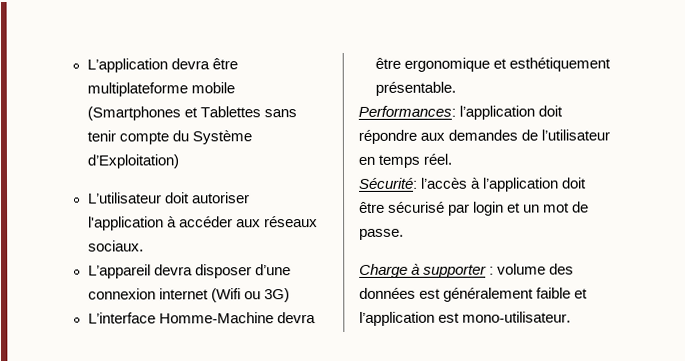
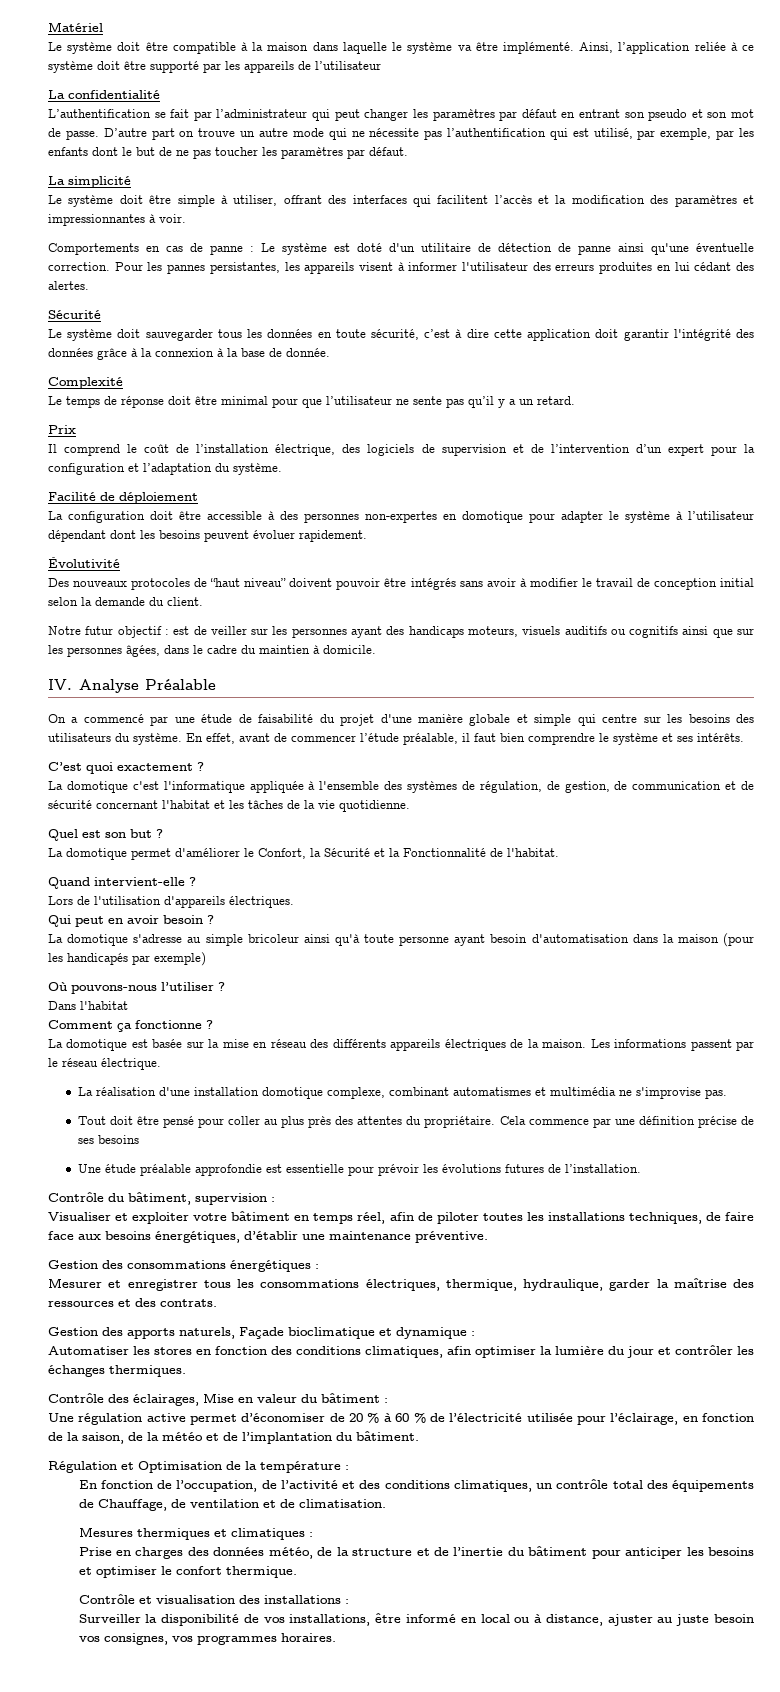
[86,58,238,73] [86,82,235,97] [86,106,297,121] [86,130,252,145] [86,154,179,169] [87,192,250,204] [87,216,318,231] [87,240,144,252] [87,264,291,279] [87,288,290,303] [87,312,316,324] [374,57,611,72] [374,81,456,96] [358,105,564,120] [358,129,611,144] [358,153,453,168] [358,177,588,192] [359,201,590,216] [359,228,404,240] [359,263,575,278] [359,287,589,302] [359,311,572,326] L’application devra être multiplateforme mobile (Smartphones et Tablettes sans tenir compte du Système d’Exploitation) // L’utilisateur doit autoriser l'application à accéder aux réseaux sociaux. // L’appareil devra disposer d’une connexion internet (Wifi ou 3G) // L’interface Homme-Machine devra être ergonomique et esthétiquement présentable. // Performances: l’application doit répondre aux demandes de l’utilisateur en temps réel. // Sécurité: l’accès à l’application doit être sécurisé par login et un mot de passe. // Charge à supporter : volume des données est généralement faible et l’application est mono-utilisateur. -> [48,22,103,32] [48,42,755,54] [48,61,381,73] [48,90,160,99] [48,109,754,121] [48,128,755,140] [48,147,408,159] [48,176,131,188] [48,195,755,207] [48,214,186,226] [48,243,754,255] [48,262,755,274] [48,281,89,290] [48,310,101,319] [48,329,754,341] [48,348,330,360] [48,377,123,389] [48,396,575,408] [48,425,76,434] [48,444,755,456] [48,463,282,475] [48,492,198,504] [48,511,754,523] [48,530,367,542] [48,557,120,568] [48,578,754,590] [48,597,203,606] [48,626,754,638] [48,645,376,657] [48,679,216,693] [48,714,755,726] [48,733,744,745] [48,762,204,774] [48,781,754,793] [48,800,410,812] [48,829,163,841] [48,848,559,860] [48,877,196,889] [48,896,294,908] [48,915,214,927] [48,933,754,947] [48,952,206,966] [48,982,225,994] [48,1001,128,1010] [48,1020,213,1032] [48,1039,755,1051] [48,1058,161,1070] [77,1087,727,1099] [77,1116,754,1128] [77,1135,139,1144] [77,1164,641,1176] [48,1192,275,1205] [48,1211,754,1224] [48,1231,488,1243] [48,1260,319,1272] [48,1278,754,1291] [48,1298,217,1307] [48,1327,475,1339] [48,1345,754,1358] [48,1365,186,1377] [48,1393,388,1406] [48,1413,755,1425] [48,1431,419,1444] [48,1461,349,1473] [78,1479,754,1492] [78,1499,386,1511] [78,1527,313,1540] [78,1546,754,1559] [78,1566,297,1578] [78,1594,349,1604] [78,1613,754,1626] [78,1633,336,1645] Matériel // Le système doit être compatible à la maison dans laquelle le système va être implémenté. Ainsi, l’application reliée à ce système doit être supporté par les appareils de l’utilisateur // La confidentialité // L’authentification se fait par l’administrateur qui peut changer les paramètres par défaut en entrant son pseudo et son mot de passe. D’autre part on trouve un autre mode qui ne nécessite pas l’authentification qui est utilisé, par exemple, par les enfants dont le but de ne pas toucher les paramètres par défaut. // La simplicité // Le système doit être simple à utiliser, offrant des interfaces qui facilitent l’accès et la modification des paramètres et impressionnantes à voir. // Comportements en cas de panne : Le système est doté d'un utilitaire de détection de panne ainsi qu'une éventuelle correction. Pour les pannes persistantes, les appareils visent à informer l'utilisateur des erreurs produites en lui cédant des alertes. // Sécurité // Le système doit sauvegarder tous les données en toute sécurité, c’est à dire cette application doit garantir l'intégrité des données grâce à la connexion à la base de donnée. // Complexité // Le temps de réponse doit être minimal pour que l’utilisateur ne sente pas qu’il y a un retard. // Prix // Il comprend le coût de l’installation électrique, des logiciels de supervision et de l’intervention d’un expert pour la configuration et l’adaptation du système. // Facilité de déploiement // La configuration doit être accessible à des personnes non-expertes en domotique pour adapter le système à l’utilisateur dépendant dont les besoins peuvent évoluer rapidement. // Évolutivité // Des nouveaux protocoles de “haut niveau” doivent pouvoir être intégrés sans avoir à modifier le travail de conception initial selon la demande du client. // Notre futur objectif : est de veiller sur les personnes ayant des handicaps moteurs, visuels auditifs ou cognitifs ainsi que sur les personnes âgées, dans le cadre du maintien à domicile. // IV. Analyse Préalable // On a commencé par une étude de faisabilité du projet d'une manière globale et simple qui centre sur les besoins des utilisateurs du système. En effet, avant de commencer l’étude préalable, il faut bien comprendre le système et ses intérêts. // C’est quoi exactement ? // La domotique c'est l'informatique appliquée à l'ensemble des systèmes de régulation, de gestion, de communication et de sécurité concernant l'habitat et les tâches de la vie quotidienne. // Quel est son but ? // La domotique permet d'améliorer le Confort, la Sécurité et la Fonctionnalité de l'habitat. // Quand intervient-elle ? // Lors de l'utilisation d'appareils électriques. // Qui peut en avoir besoin ? // La domotique s'adresse au simple bricoleur ainsi qu'à toute personne ayant besoin d'automatisation dans la maison (pour les handicapés par exemple) // Où pouvons-nous l’utiliser ? // Dans l'habitat // Comment ça fonctionne ? // La domotique est basée sur la mise en réseau des différents appareils électriques de la maison. Les informations passent par le réseau électrique. // La réalisation d'une installation domotique complexe, combinant automatismes et multimédia ne s'improvise pas. // Tout doit être pensé pour coller au plus près des attentes du propriétaire. Cela commence par une définition précise de ses besoins // Une étude préalable approfondie est essentielle pour prévoir les évolutions futures de l’installation. // Contrôle du bâtiment, supervision : // Visualiser et exploiter votre bâtiment en temps réel, afin de piloter toutes les installations techniques, de faire face aux besoins énergétiques, d’établir une maintenance préventive. // Gestion des consommations énergétiques : // Mesurer et enregistrer tous les consommations électriques, thermique, hydraulique, garder la maîtrise des ressources et des contrats. // Gestion des apports naturels, Façade bioclimatique et dynamique : // Automatiser les stores en fonction des conditions climatiques, afin optimiser la lumière du jour et contrôler les échanges thermiques. // Contrôle des éclairages, Mise en valeur du bâtiment : // Une régulation active permet d’économiser de 20 % à 60 % de l’électricité utilisée pour l’éclairage, en fonction de la saison, de la météo et de l’implantation du bâtiment. // Régulation et Optimisation de la température : // En fonction de l’occupation, de l’activité et des conditions climatiques, un contrôle total des équipements de Chauffage, de ventilation et de climatisation. // Mesures thermiques et climatiques : // Prise en charges des données météo, de la structure et de l’inertie du bâtiment pour anticiper les besoins et optimiser le confort thermique. // Contrôle et visualisation des installations : // Surveiller la disponibilité de vos installations, être informé en local ou à distance, ajuster au juste besoin vos consignes, vos programmes horaires.

